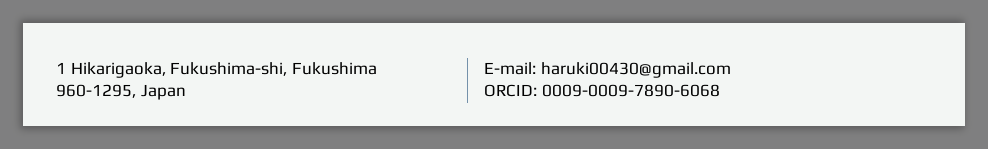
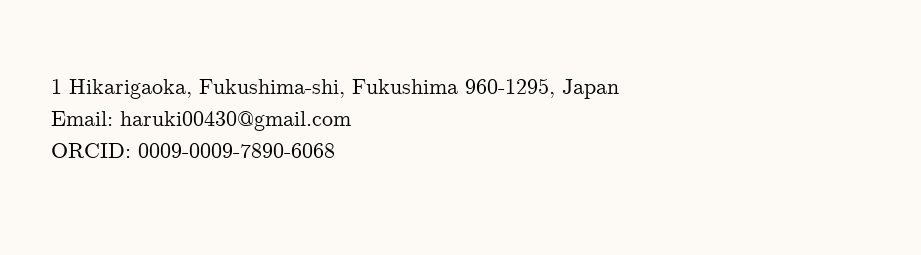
[484,62,536,75] E-mail: -> [51,111,113,126] Email:

